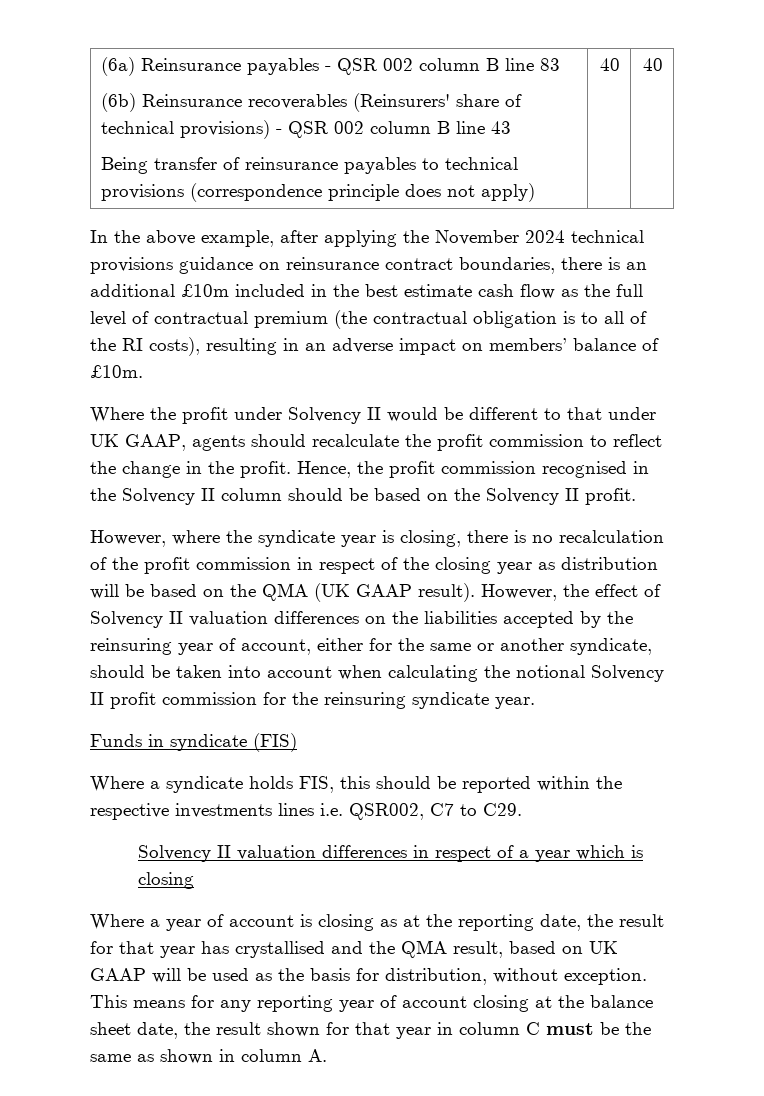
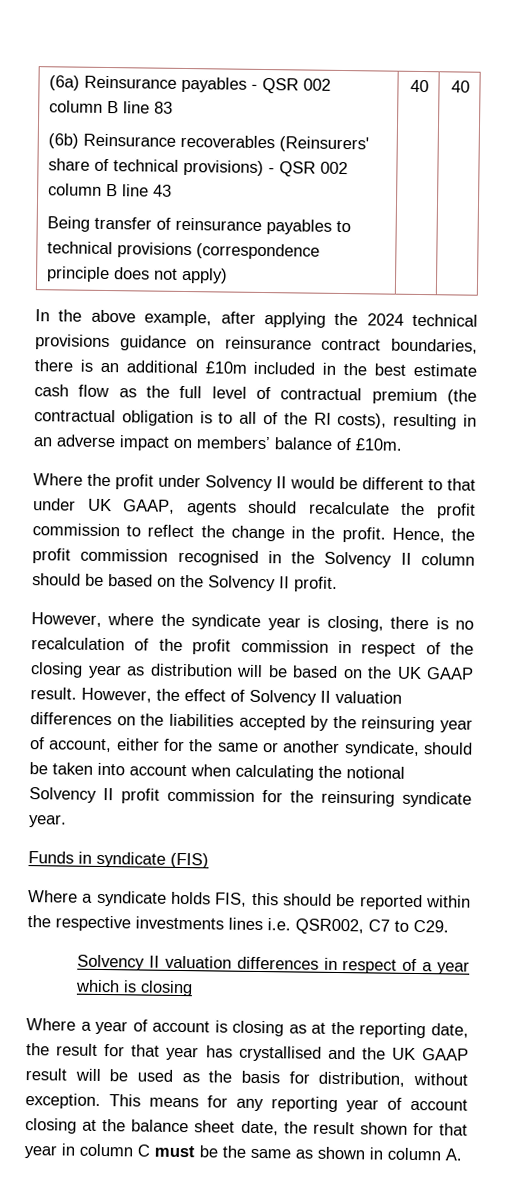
[435,230,519,245] November -> (359, 319) none
[262,583,475,602] QMA (UK GAAP result). -> [396,666,474,680] [30,687,77,700] UK GAAP result.
[401,940,618,958] [90,968,146,981] QMA result, based on UK GAAP -> [391,1047,470,1061] [25,1068,67,1081] UK GAAP result

